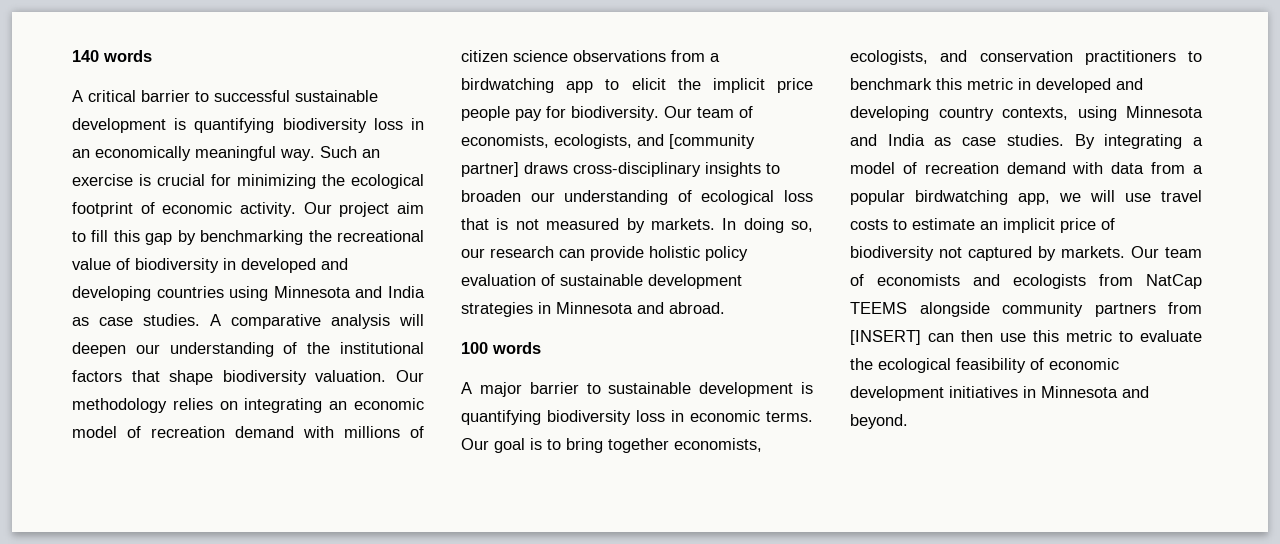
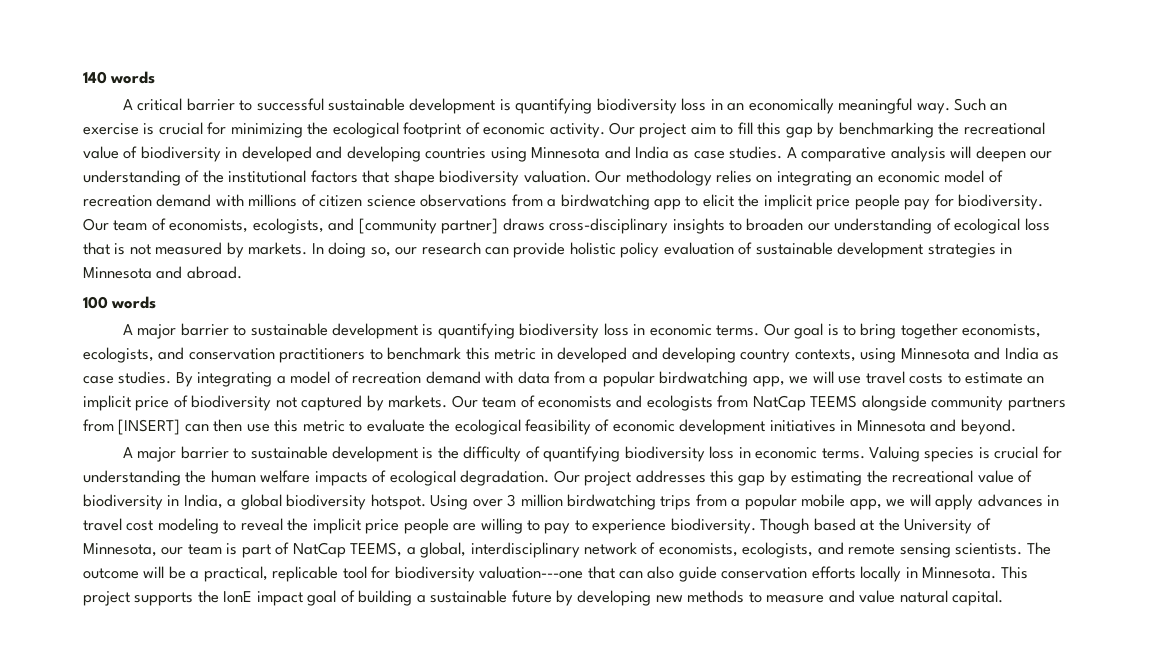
(908, 421) none -> [122,446,1062,462] [83,470,1033,486] [83,494,1060,510] [83,518,991,534] [83,542,1051,558] [83,566,1028,582] [83,590,1004,606] // A major barrier to sustainable development is the difficulty of quantifying biodiversity loss in economic terms. Valuing species is crucial for understanding the human welfare impacts of ecological degradation. Our project addresses this gap by estimating the recreational value of biodiversity in India, a global biodiversity hotspot. Using over 3 million birdwatching trips from a popular mobile app, we will apply advances in travel cost modeling to reveal the implicit price people are willing to pay to experience biodiversity. Though based at the University of Minnesota, our team is part of NatCap TEEMS, a global, interdisciplinary network of economists, ecologists, and remote sensing scientists. The outcome will be a practical, replicable tool for biodiversity valuation---one that can also guide conservation efforts locally in Minnesota. This project supports the IonE impact goal of building a sustainable future by developing new methods to measure and value natural capital.

